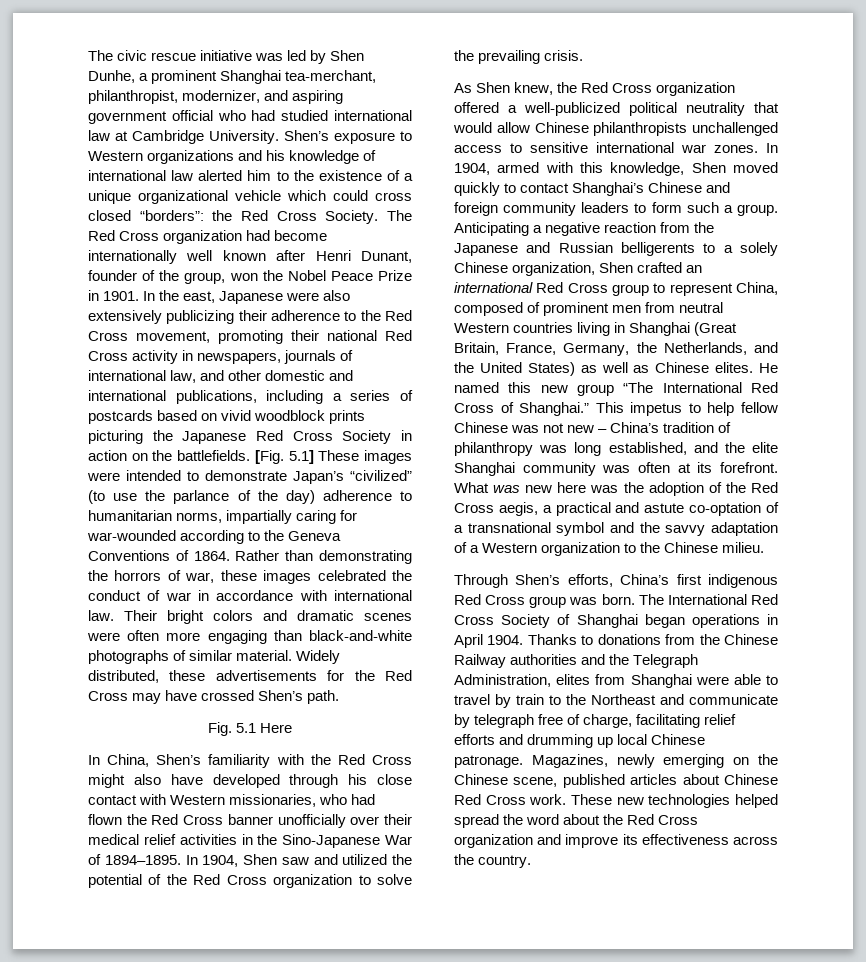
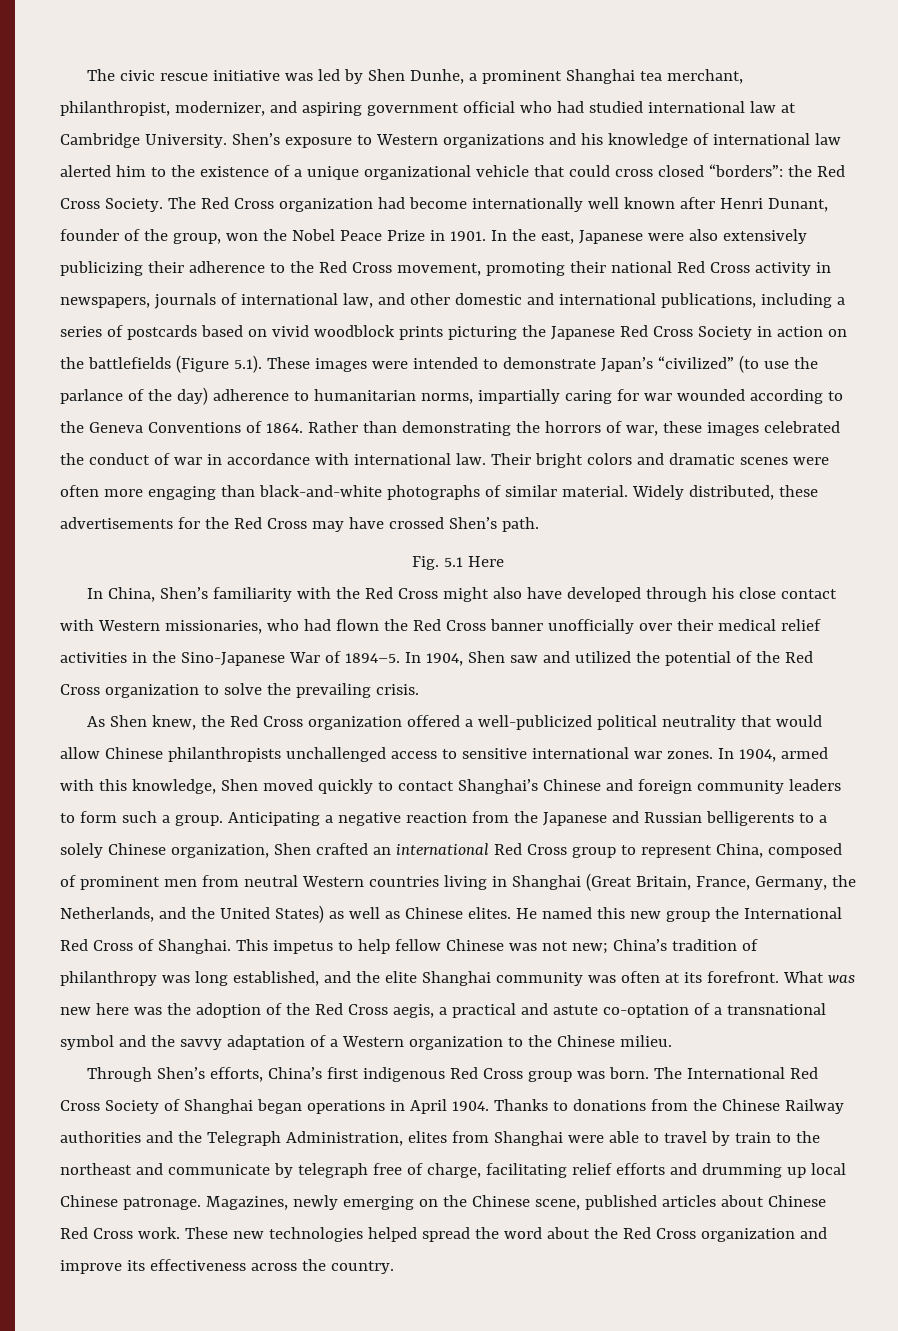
[285,70,377,83] tea-merchant, -> [639,69,743,84] tea merchant,
[287,190,326,201] which -> [533,165,565,177] that
[177,450,314,464] battlefields. [Fig. 5.1] -> [87,355,262,373] battlefields (Figure 5.1).
[87,530,176,541] war-wounded -> [643,389,745,401] war wounded
[104,855,181,865] 1894–1895. -> [344,653,400,663] 1894–5.
[623,382,654,393] “The -> [714,907,739,919] the
[519,402,590,416] Shanghai.” -> [157,939,231,954] Shanghai.
[567,425,608,433] new – -> [571,943,608,954] new;
[591,694,656,705] Northeast -> [60,1163,132,1175] northeast

